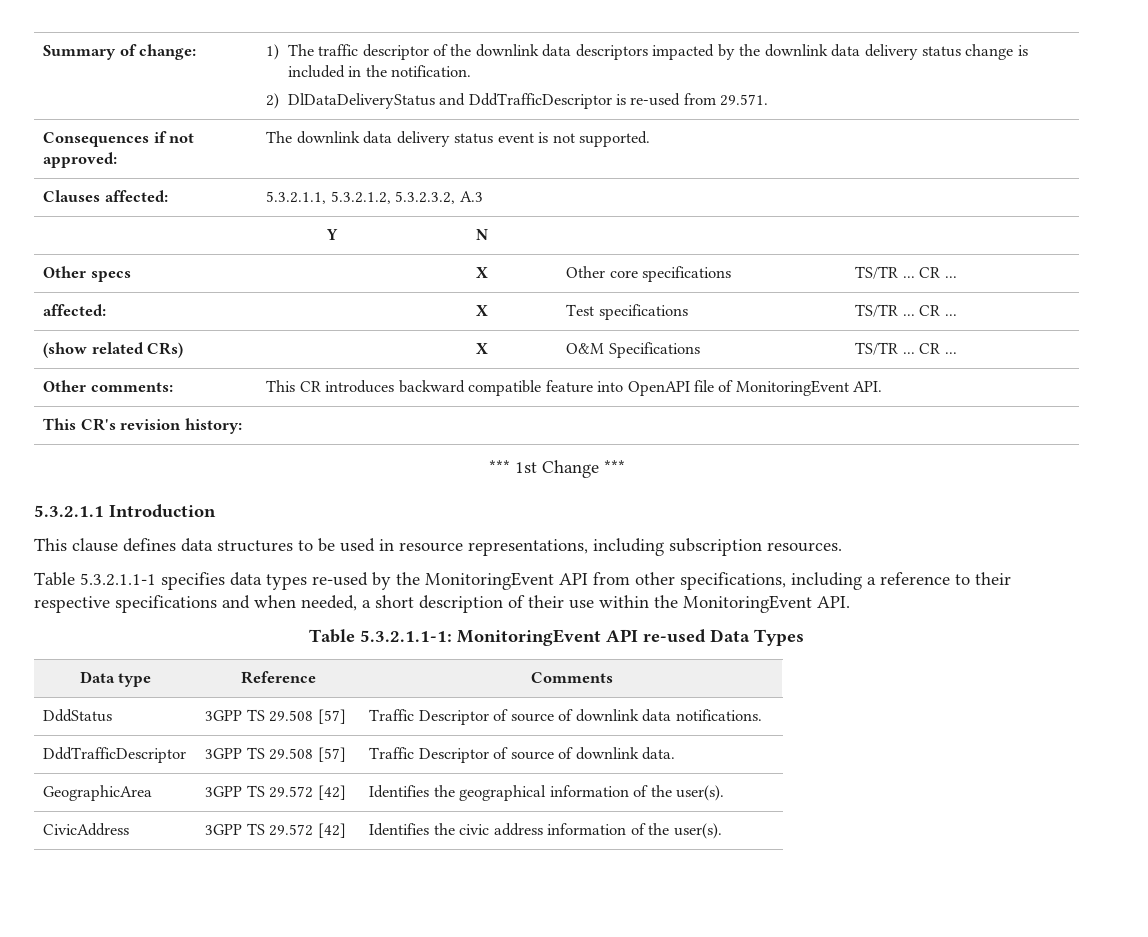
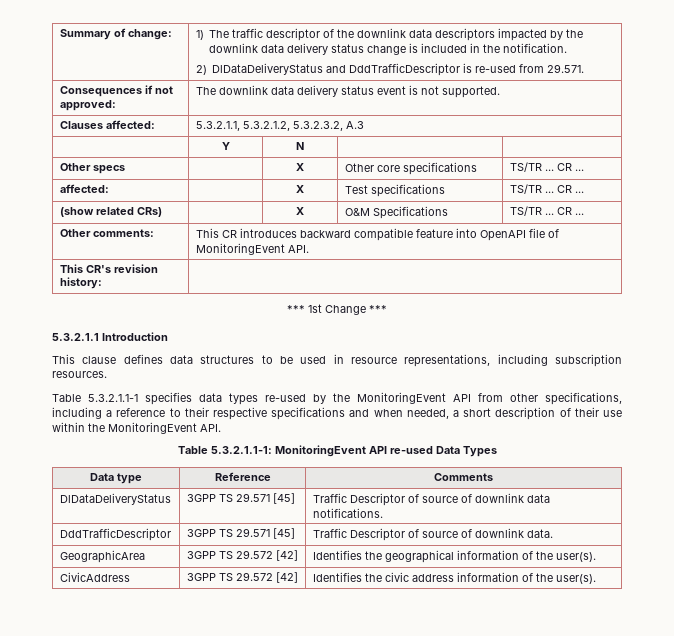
[43,709,113,722] [205,709,346,724] DddStatus | 3GPP TS 29.508 [57] -> [59,493,171,505] [186,493,295,504] DlDataDeliveryStatus | 3GPP TS 29.571 [45]
[269,747,346,762] 29.508 [57] -> [235,528,295,539] 29.571 [45]

